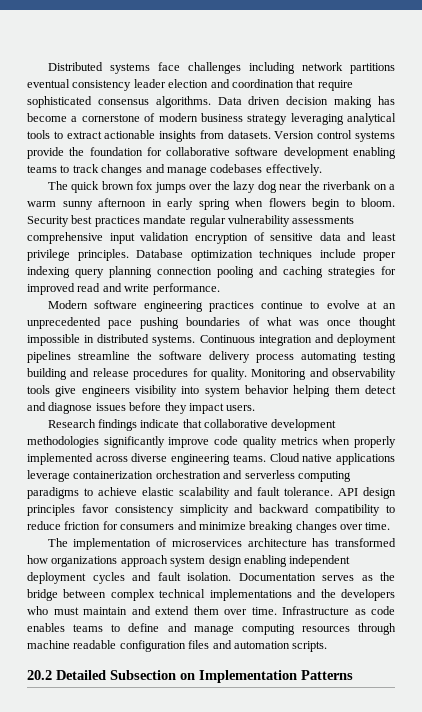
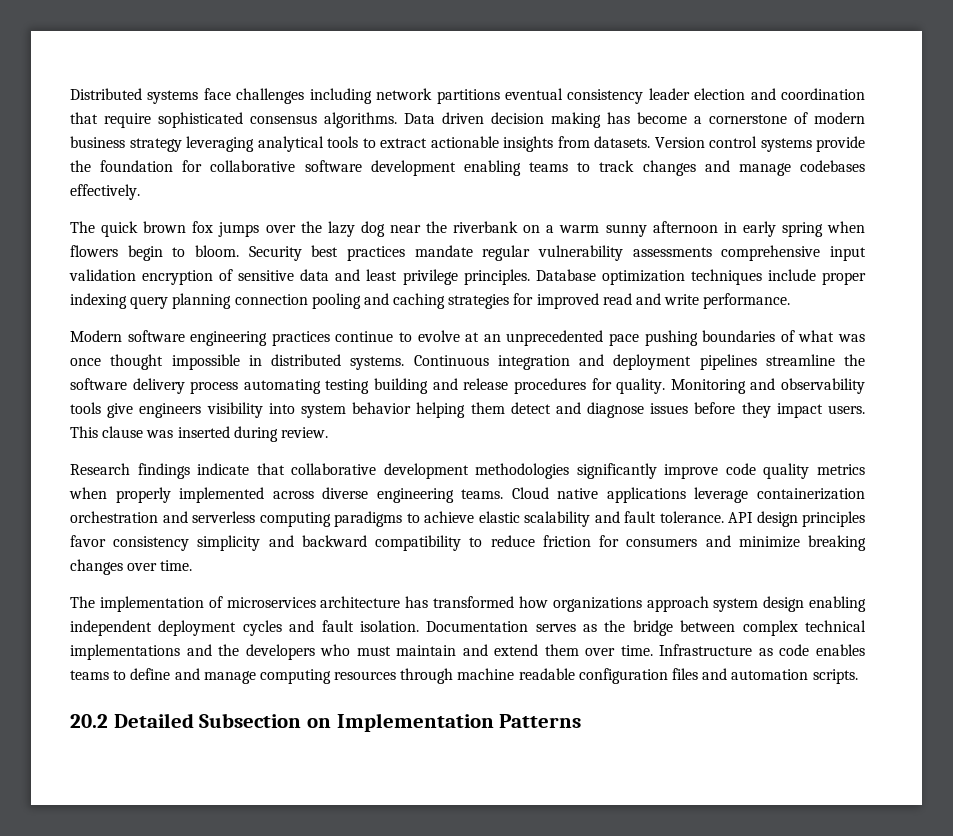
(256, 408) none -> [70,426,328,442] This clause was inserted during review.

